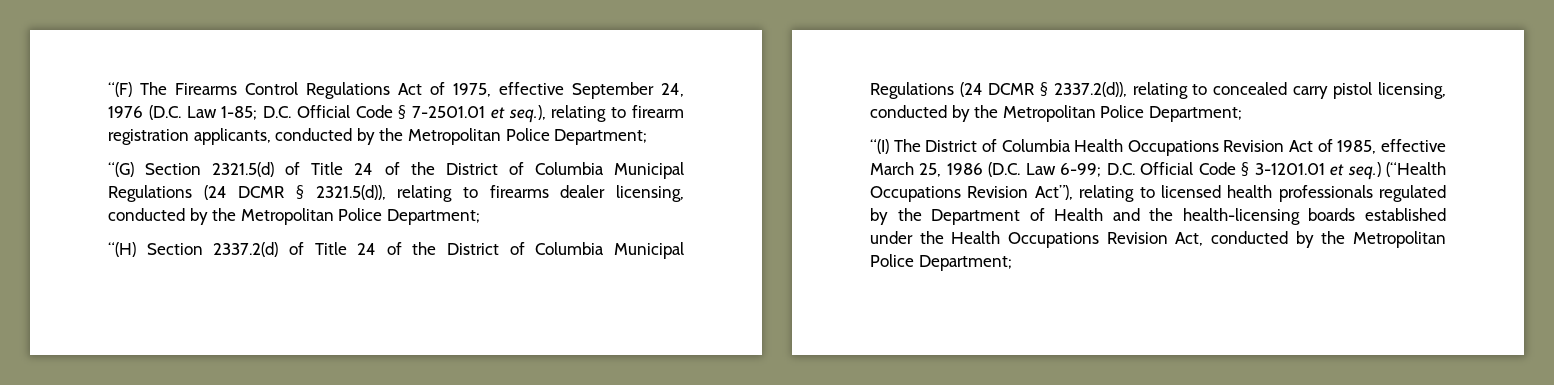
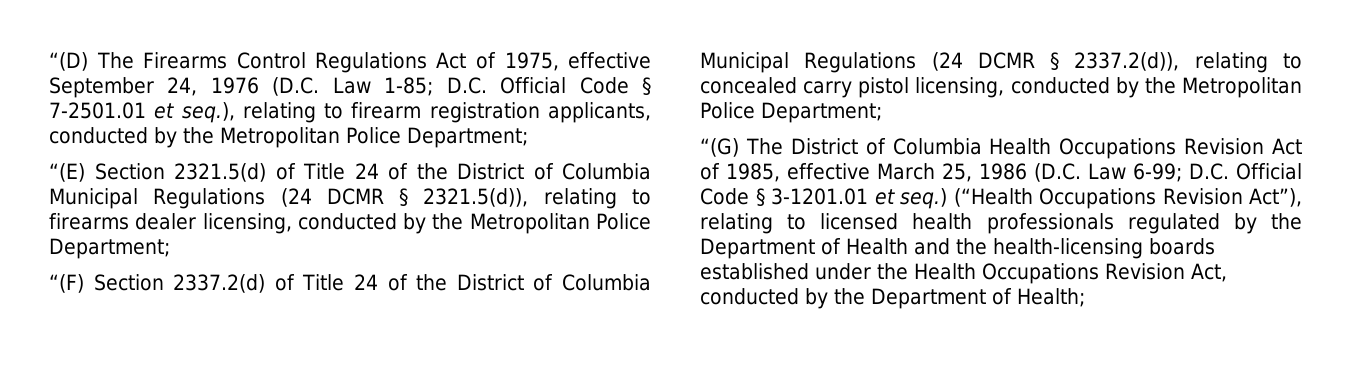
[108,82,132,97] “(F) -> [49,52,88,71] “(D)
[108,162,134,177] “(G) -> [49,163,85,182] “(E)
[108,242,136,257] “(H) -> [49,274,84,293] “(F)
[870,139,889,154] “(I) -> [700,138,739,157] “(G)
[1353,231,1446,248] [870,254,1012,271] Metropolitan Police Department; -> [871,288,1085,309] Department of Health;

